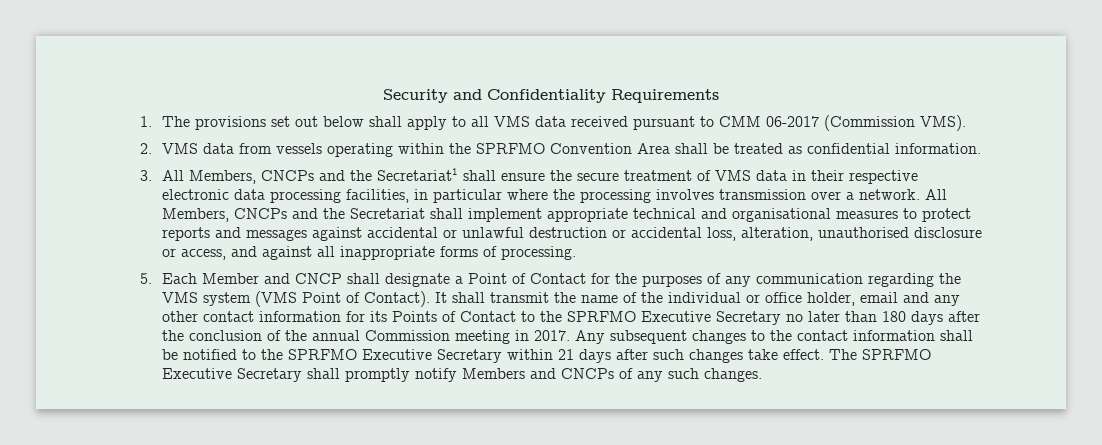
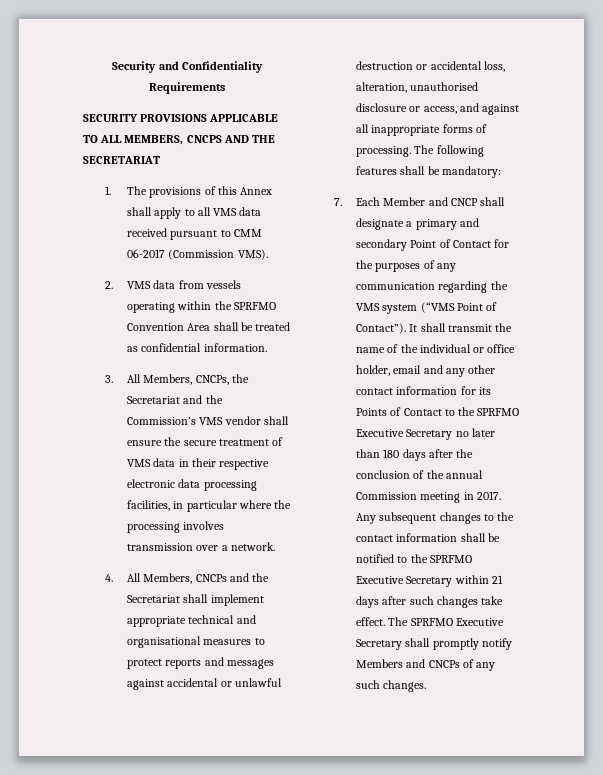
(719, 96) none -> [83,114,279,122] [83,135,276,145] [83,156,160,164] // SECURITY PROVISIONS APPLICABLE TO ALL MEMBERS, CNCPS AND THE SECRETARIAT
[270,116,364,127] set out below -> [204,186,273,195] of this Annex
[260,168,458,181] CNCPs and the Secretariat1 -> [195,374,249,385] [127,395,223,404] [127,416,261,425] CNCPs, the Secretariat and the Commission’s VMS vendor
(920, 194) none -> [105,574,114,582] // 4.
[140,273,153,284] // 5. -> [414,145,484,157] [356,166,501,178] [334,198,343,206] The following features shall be mandatory: // 7.
(463, 280) none -> [415,218,479,230] [356,239,408,251] primary and secondary
[254,291,430,307] (VMS Point of Contact). -> [420,302,498,313] [356,323,407,334] (“VMS Point of Contact”).

